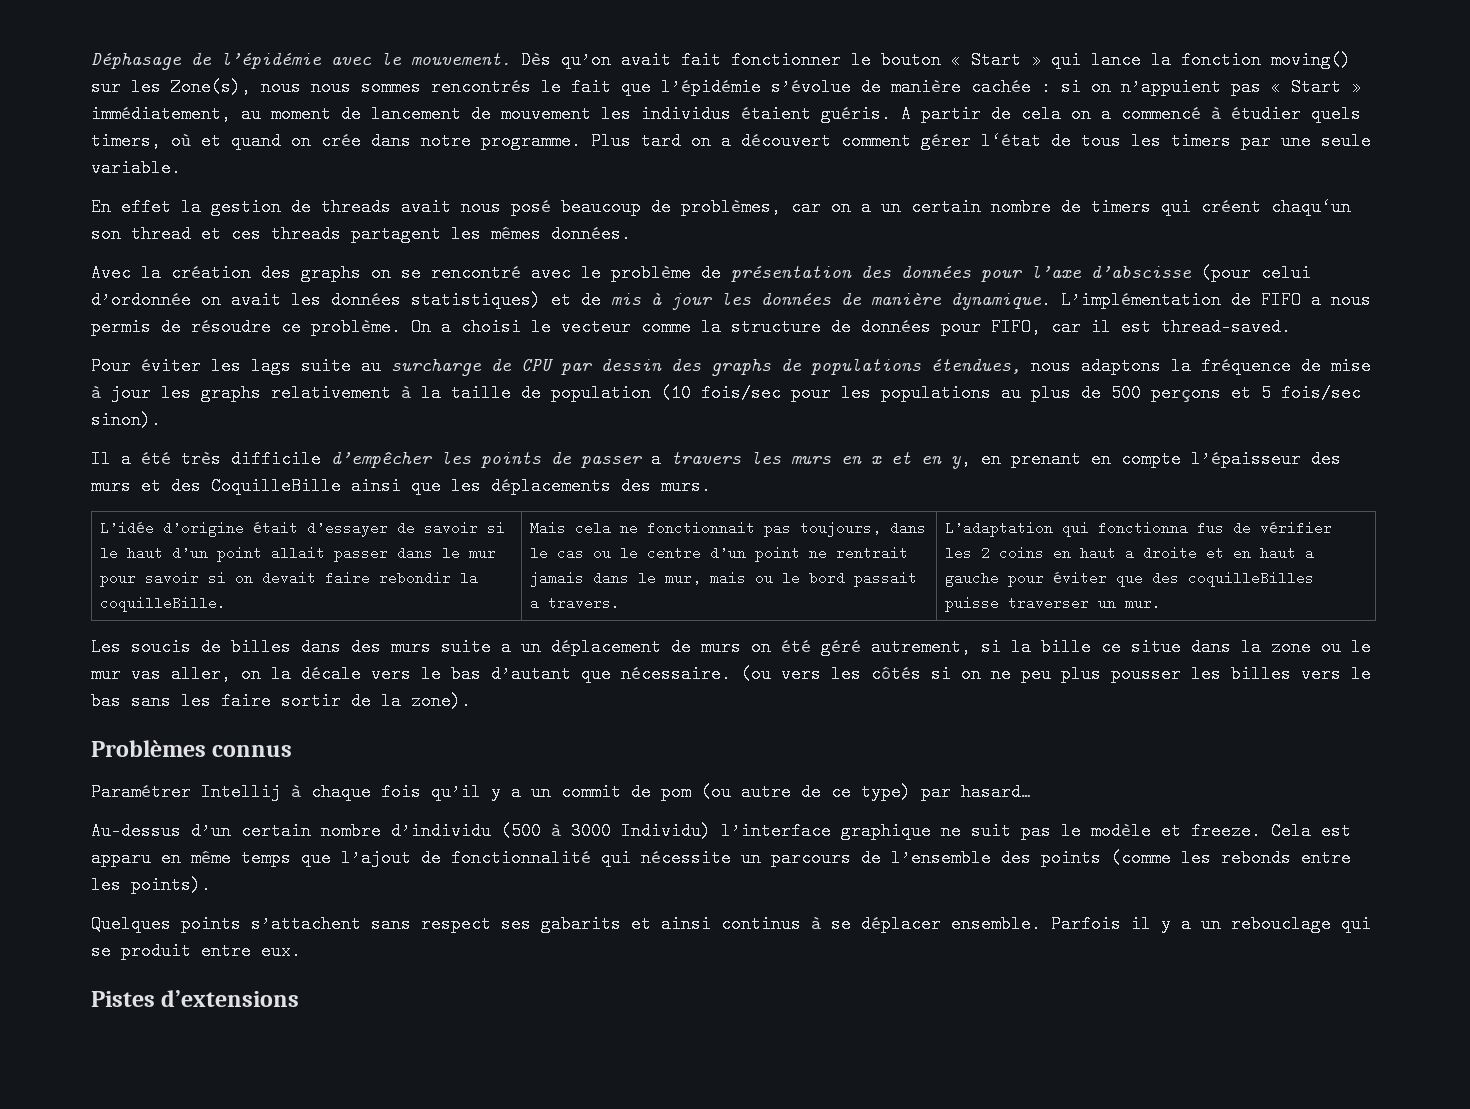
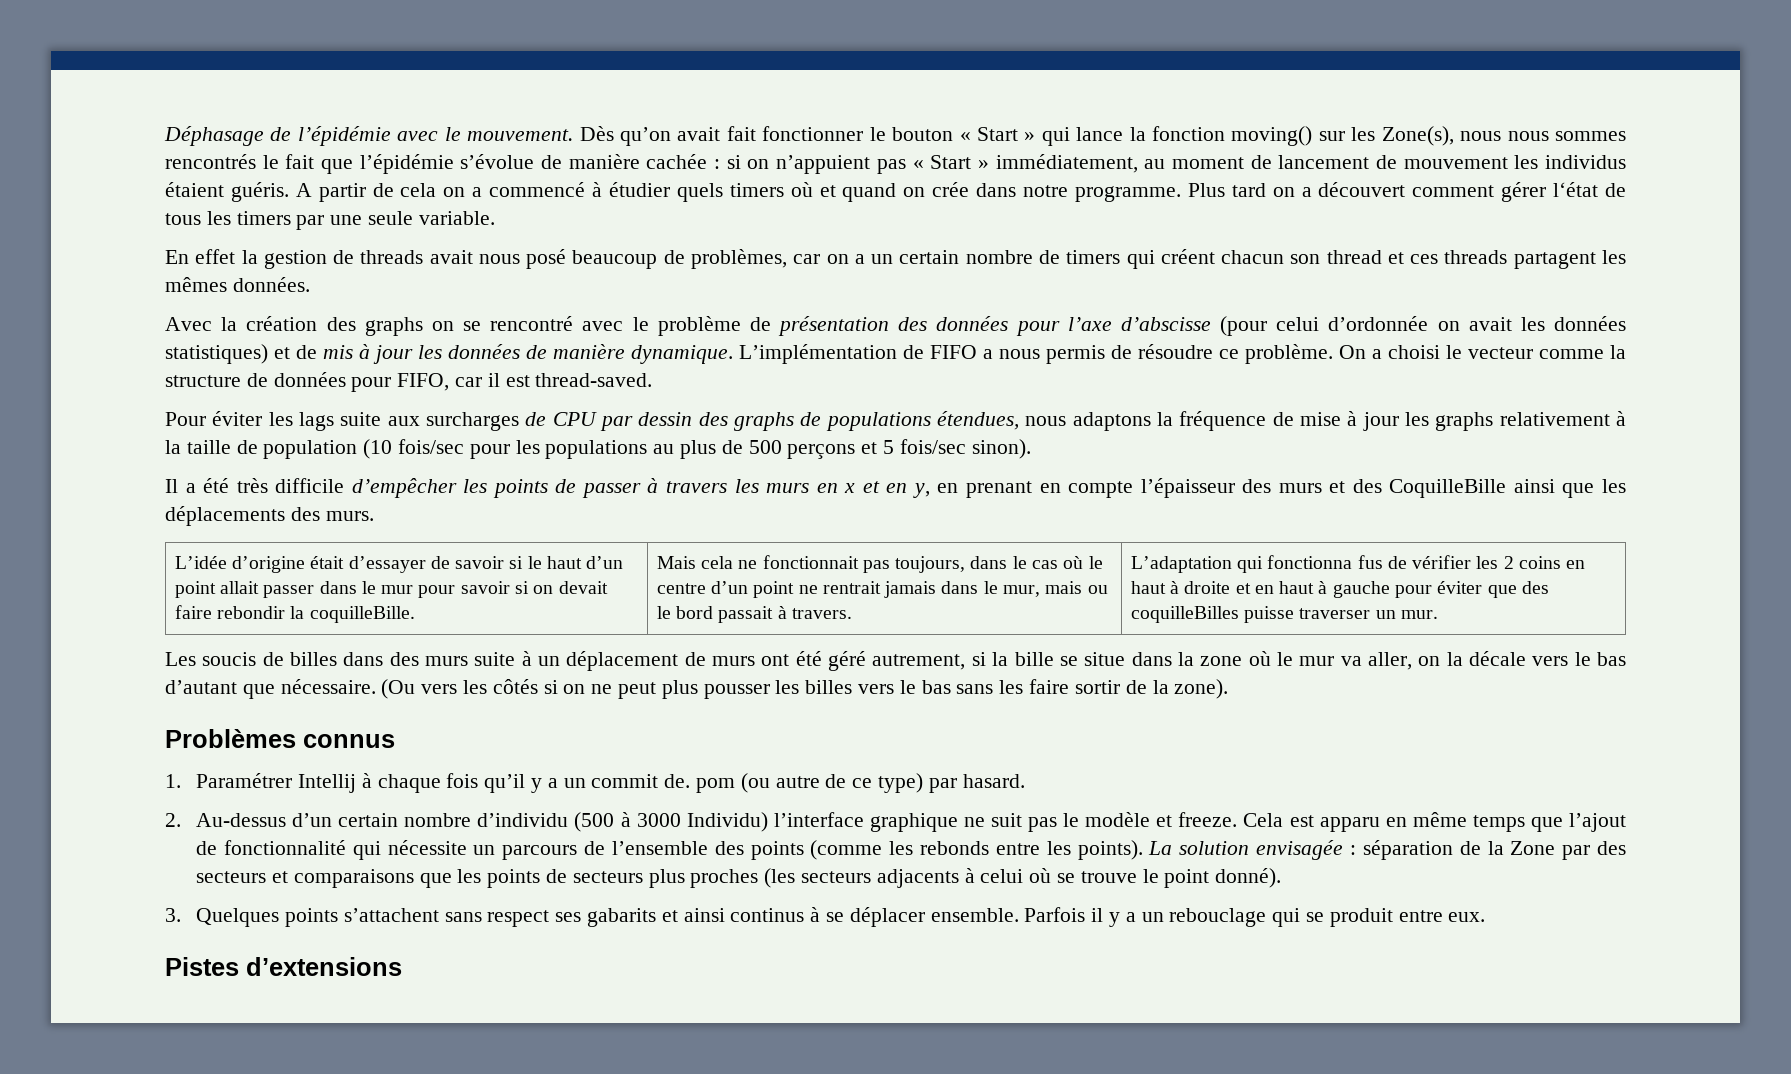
[91,132,161,150] timers, -> [729,183,784,197] timers
[1271,198,1351,216] chaqu‘un -> [1221,250,1285,264] chacun
[361,357,482,376] au surcharge -> [387,412,519,431] aux surcharges
[651,450,661,468] a -> [647,478,659,493] à
[592,551,611,558] ou -> [1063,556,1084,569] où
[529,596,539,610] a -> [777,606,787,619] à
[1124,546,1134,560] a -> [1170,581,1180,594] à
[1304,546,1314,560] a -> [1318,581,1328,594] à
[501,638,511,656] a -> [521,651,532,666] à
[751,638,771,656] on -> [761,654,790,666] ont
[1101,638,1121,656] ce -> [1059,656,1078,666] se
[1321,638,1371,656] [91,665,161,683] ou le mur vas -> [1248,651,1362,666] où le mur va
[741,665,771,683] (ou -> [381,679,416,699] (Ou
[1021,665,1051,683] peu -> [618,682,657,699] peut
(293, 751) none -> [165,774,181,788] 1.
[631,783,651,801] de -> [664,774,691,788] de.
[961,783,1031,801] hasard… // -> [962,774,1025,788] [165,813,181,827] hasard. // 2.
(211, 885) // -> [1148,840,1627,860] [196,868,1282,888] [165,908,181,922] La solution envisagée : séparation de la Zone par des secteurs et comparaisons que les points de secteurs plus proches (les secteurs adjacents à celui où se trouve le point donné). // 3.

